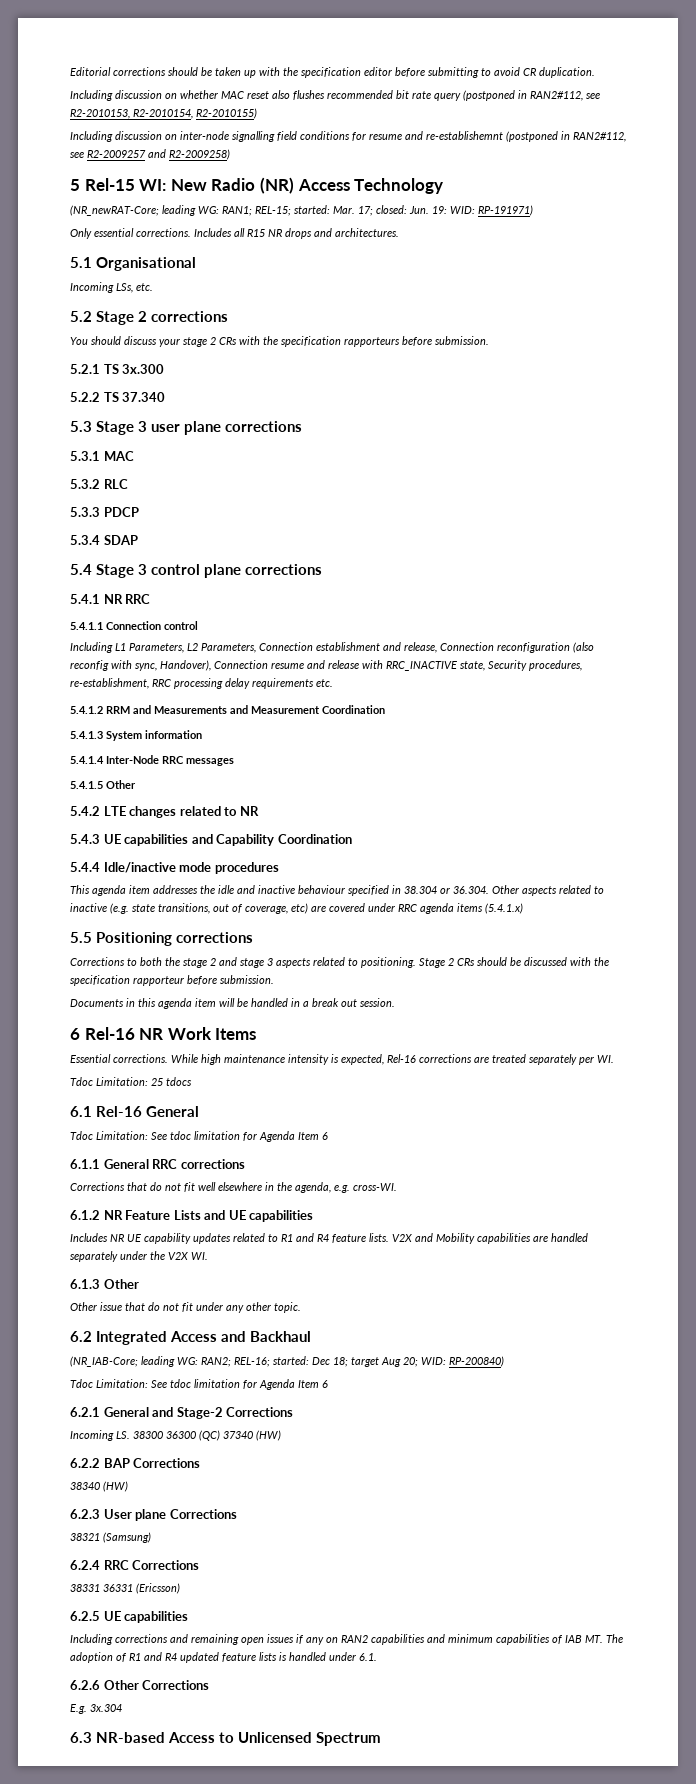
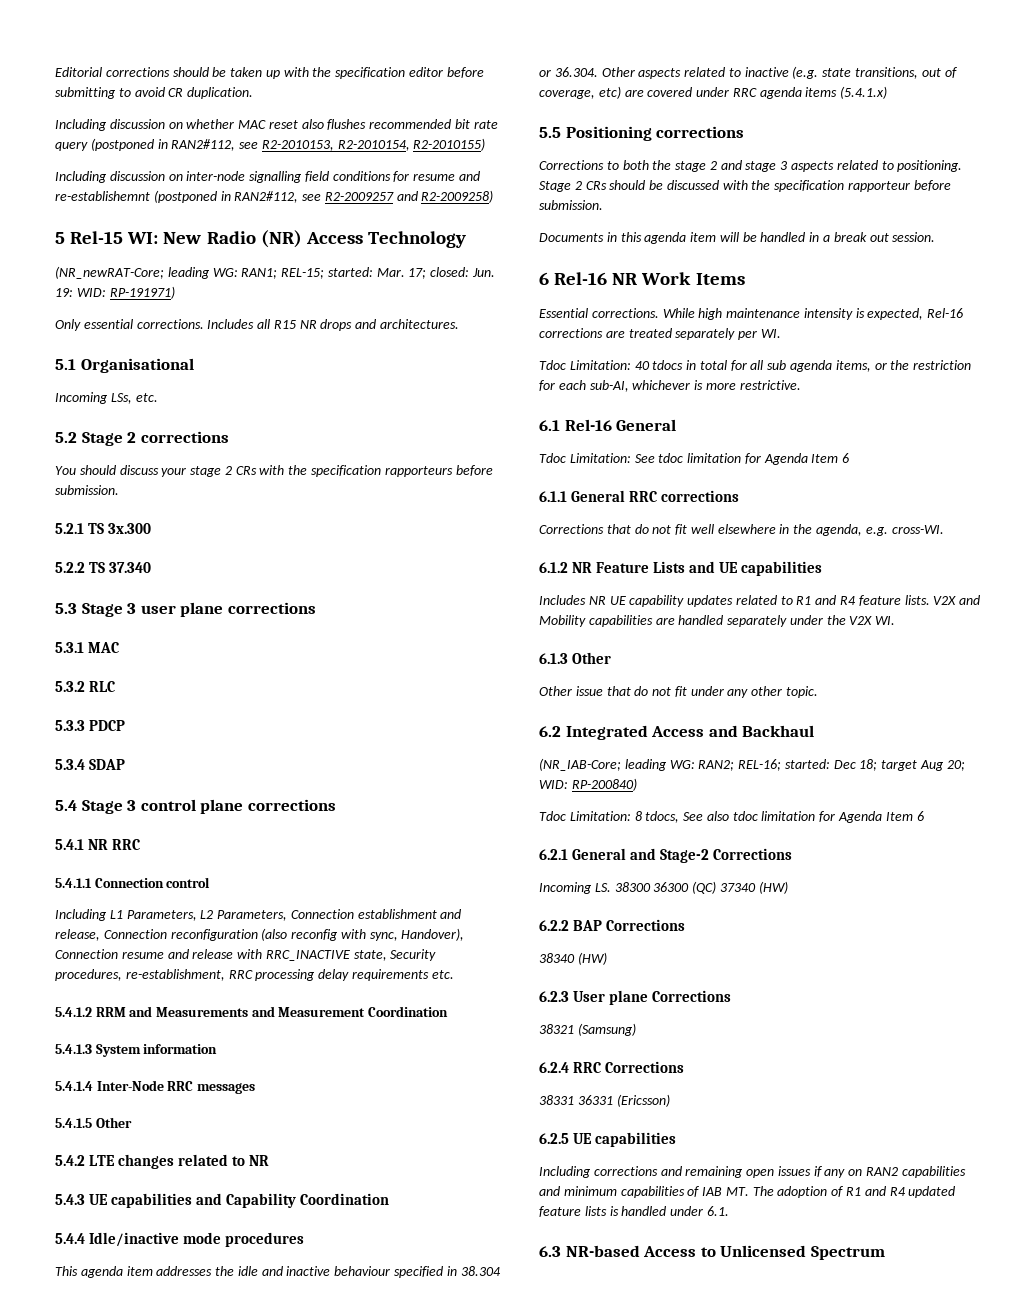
[151,1078,163,1086] 25 -> [634,361,650,370] 40
(192, 1081) none -> [686,360,972,372] [539,380,801,392] in total for all sub agenda items, or the restriction for each sub-AI, whichever is more restrictive.
[151,1380,167,1388] See -> [634,811,729,823] 8 tdocs, See also
[70,1680,210,1690] [70,1704,122,1714] // 6.2.6 Other Corrections // E.g. 3x.304 -> (729, 1211) none

